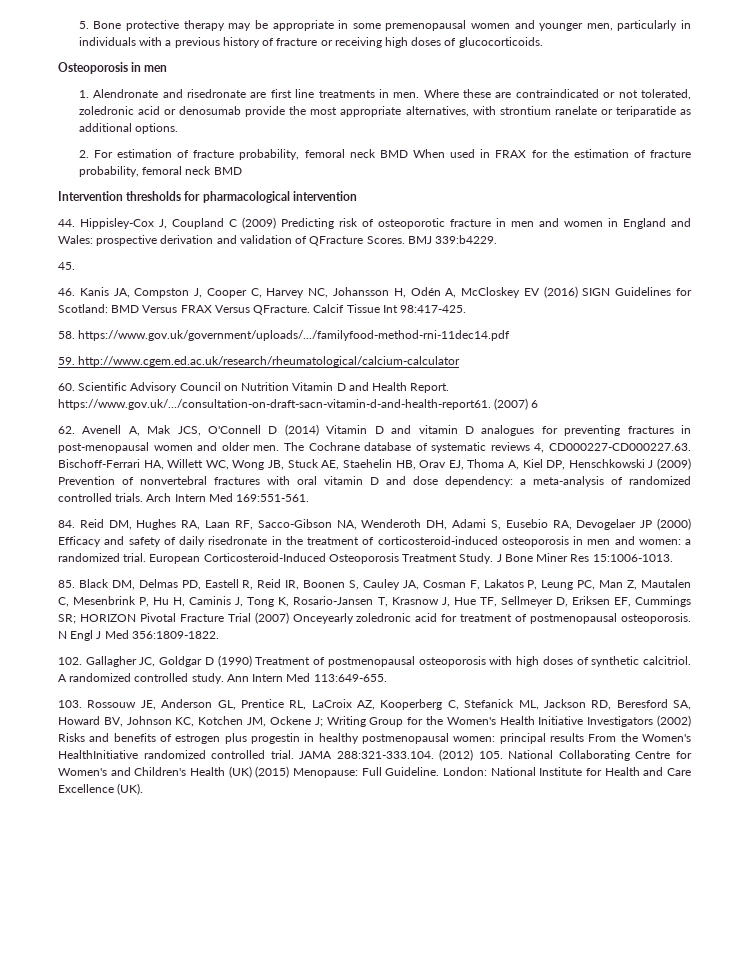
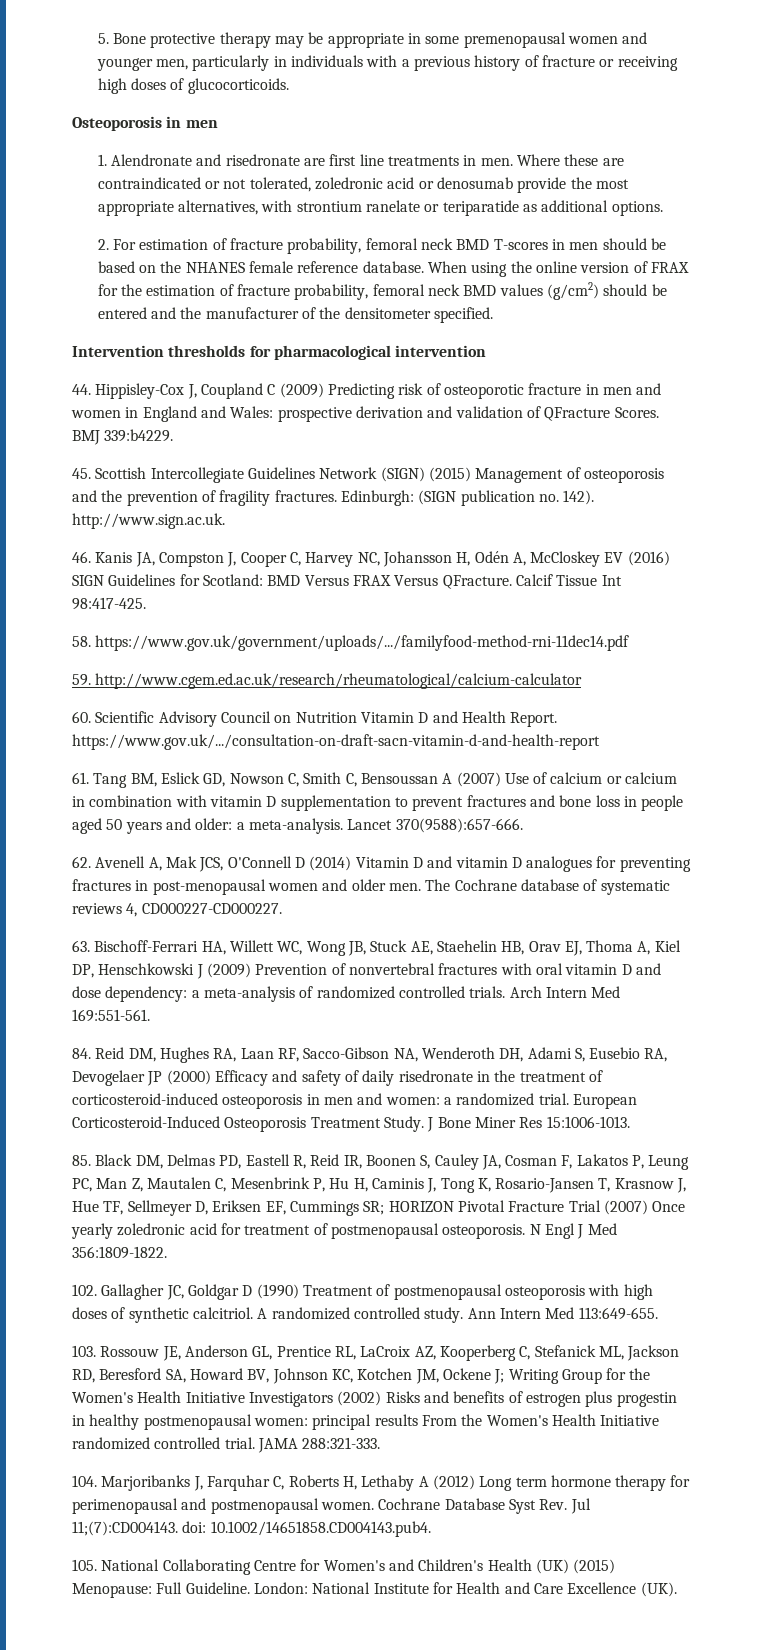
[412,149,491,158] When used in -> [493,238,666,250] [97,261,648,277] T-scores in men should be based on the NHANES female reference database. When using the online version of
(242, 171) none -> [499,282,667,300] [97,307,493,323] values (g/cm2) should be entered and the manufacturer of the densitometer specified.
(75, 266) none -> [95,467,664,483] [72,490,595,506] [72,513,225,529] Scottish Intercollegiate Guidelines Network (SIGN) (2015) Management of osteoporosis and the prevention of fragility fractures. Edinburgh: (SIGN publication no. 142). http://www.sign.ac.uk.
[58,398,539,410] https://www.gov.uk/.../consultation-on-draft-sacn-vitamin-d-and-health-report61. (2007) 6 -> [72,734,600,750] [72,772,678,788] [72,795,684,811] [72,818,523,834] https://www.gov.uk/.../consultation-on-draft-sacn-vitamin-d-and-health-report // 61. Tang BM, Eslick GD, Nowson C, Smith C, Bensoussan A (2007) Use of calcium or calcium in combination with vitamin D supplementation to prevent fractures and bone loss in people aged 50 years and older: a meta-analysis. Lancet 370(9588):657-666.
[548,443,691,451] CD000227-CD000227.63. -> [141,903,282,914] [72,940,90,952] CD000227-CD000227. // 63.
[292,613,354,624] Onceyearly -> [652,1201,686,1212] [71,1223,113,1239] Once yearly
[58,750,138,759] HealthInitiative -> [551,1414,660,1426] Health Initiative
[336,749,474,761] 288:321-333.104. (2012) -> [302,1437,381,1449] [72,1475,691,1491] [72,1498,591,1514] [72,1521,431,1537] 288:321-333. // 104. Marjoribanks J, Farquhar C, Roberts H, Lethaby A (2012) Long term hormone therapy for perimenopausal and postmenopausal women. Cochrane Database Syst Rev. Jul 11;(7):CD004143. doi: 10.1002/14651858.CD004143.pub4. //

